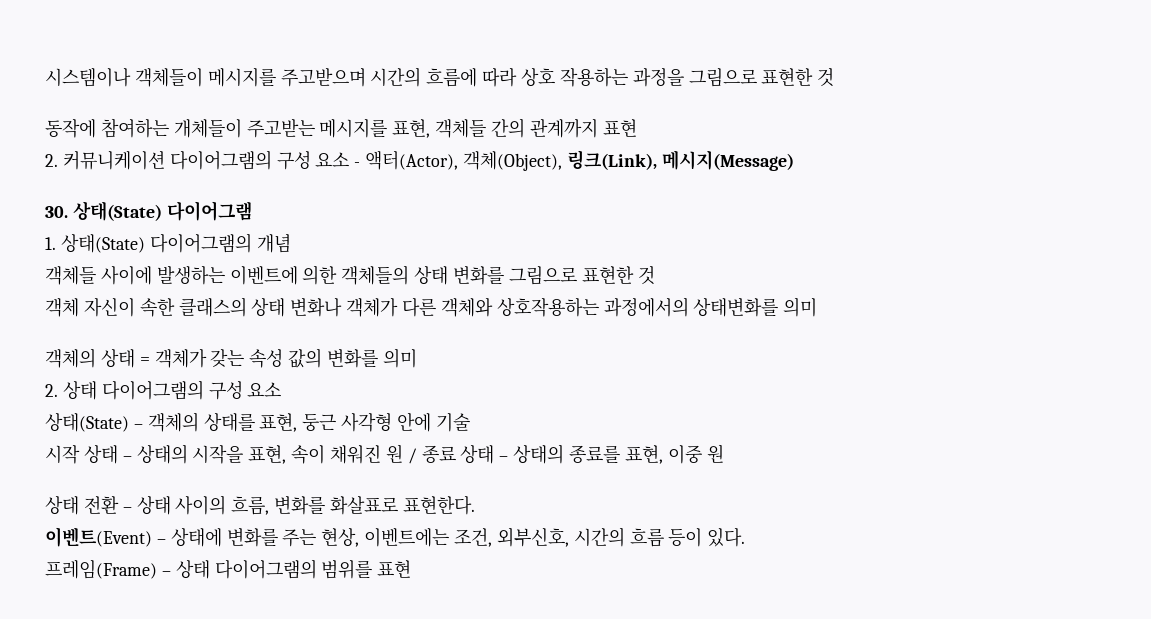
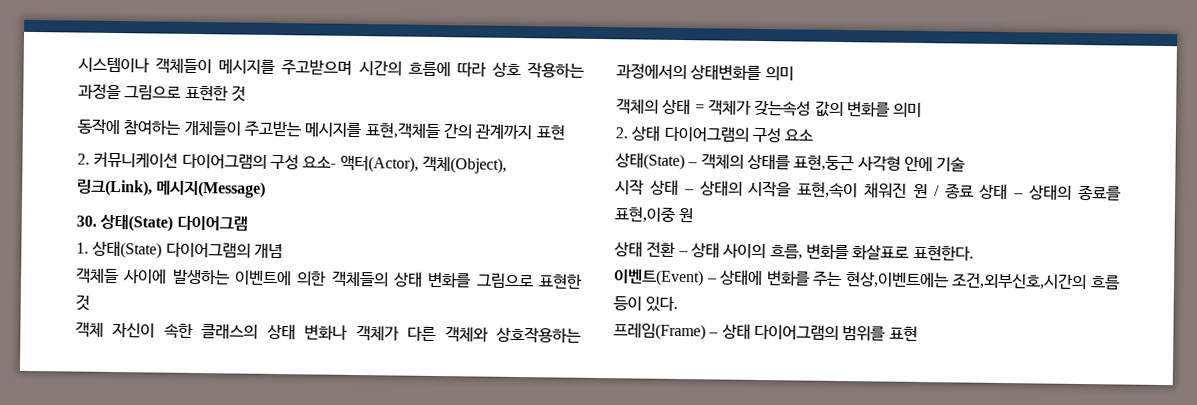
[392,119,487,138] 표현, 객체들 -> [364,122,441,140] 표현,객체들
[315,152,361,167] 요소 - -> [302,155,337,168] 요소-
[210,349,284,368] 갖는 속성 -> [754,99,812,117] 갖는속성
[259,413,337,432] 표현, 둥근 -> [793,154,856,172] 표현,둥근
[248,445,326,464] 표현, 속이 -> [797,181,859,199] 표현,속이
[624,445,702,464] 표현, 이중 -> [614,206,676,223] 표현,이중
[321,527,625,547] 현상, 이벤트에는 조건, 외부신호, 시간의 -> [844,271,1088,291] 현상,이벤트에는 조건,외부신호,시간의

